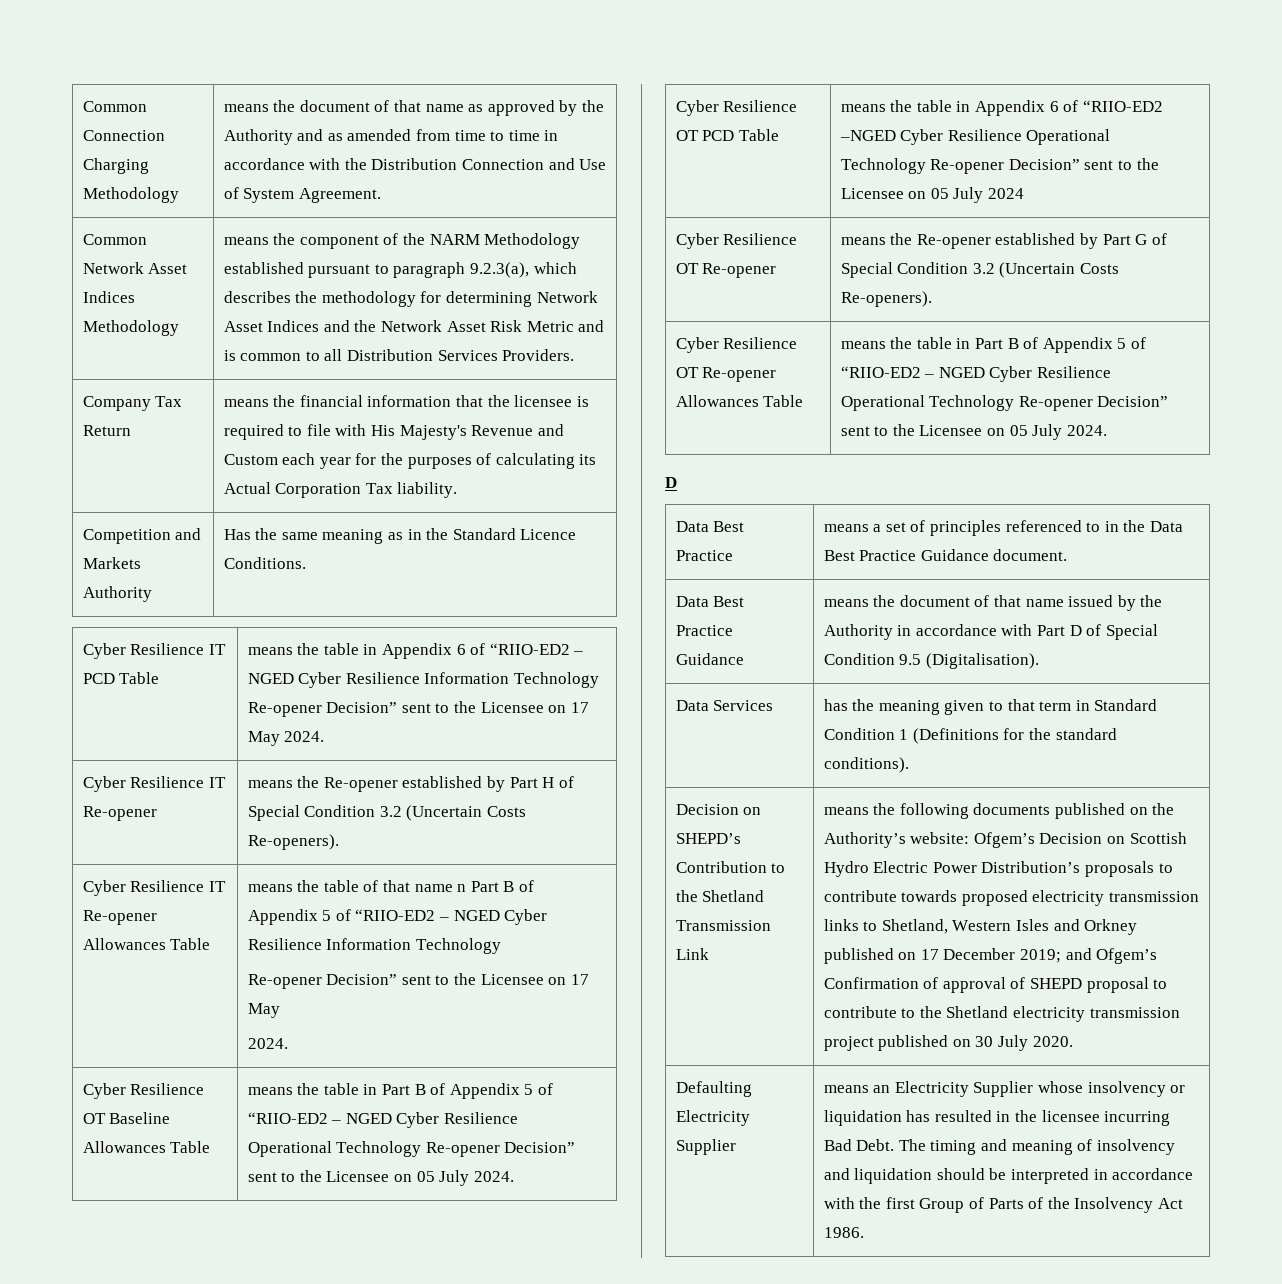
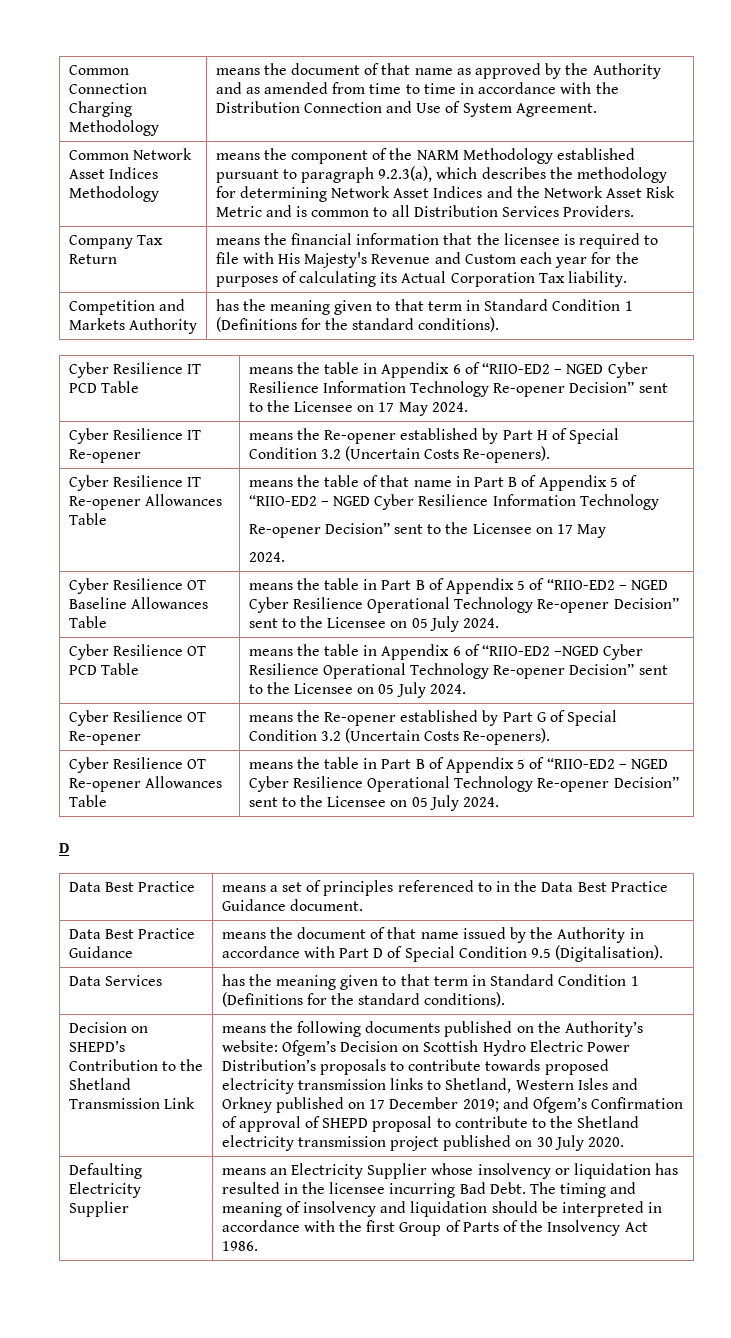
[223,528,577,544] [223,557,306,569] Has the same meaning as in the Standard Licence Conditions. -> [215,299,633,315] [215,317,500,332] has the meaning given to that term in Standard Condition 1 (Definitions for the standard conditions).
[457,884,467,892] n -> [455,476,470,487] in
[988,188,1025,199] 2024 -> [429,684,466,694] 2024.

